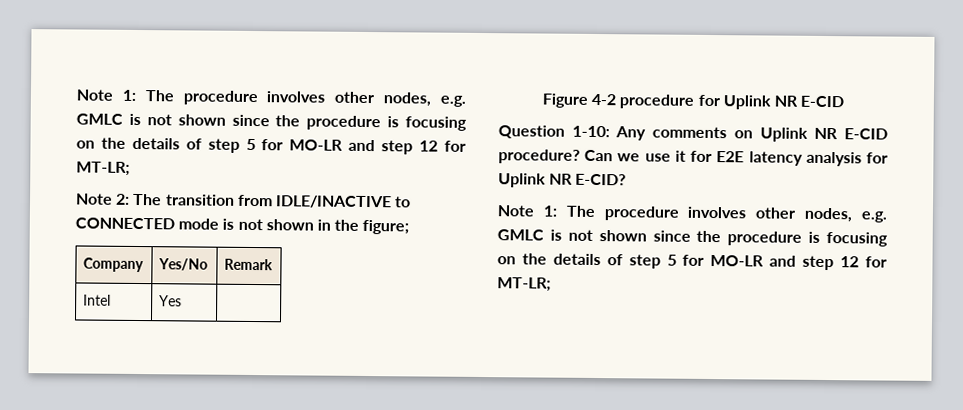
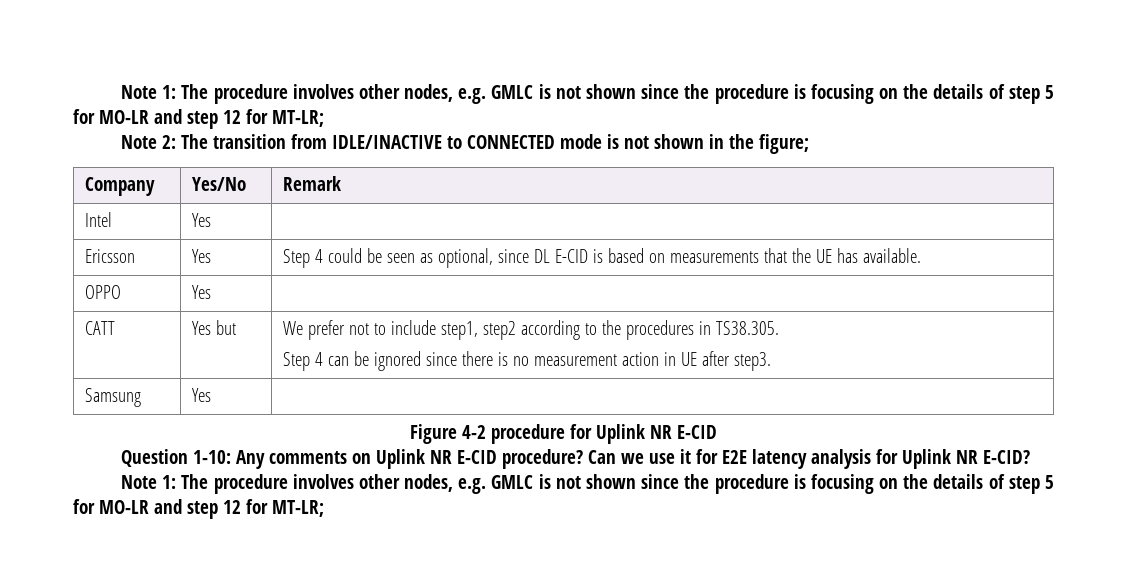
(183, 301) none -> [85,249,136,263] [192,249,212,263] [283,248,922,268] [85,285,122,299] [192,285,212,299] [85,321,116,335] [192,320,237,335] [283,320,780,340] [283,351,772,371] [85,388,142,407] [192,388,212,402] // Ericsson | Yes | Step 4 could be seen as optional, since DL E-CID is based on measurements that the UE has available. // OPPO | Yes | // CATT | Yes but | We prefer not to include step1, step2 according to the procedures in TS38.305. // Step 4 can be ignored since there is no measurement action in UE after step3. // Samsung | Yes |

